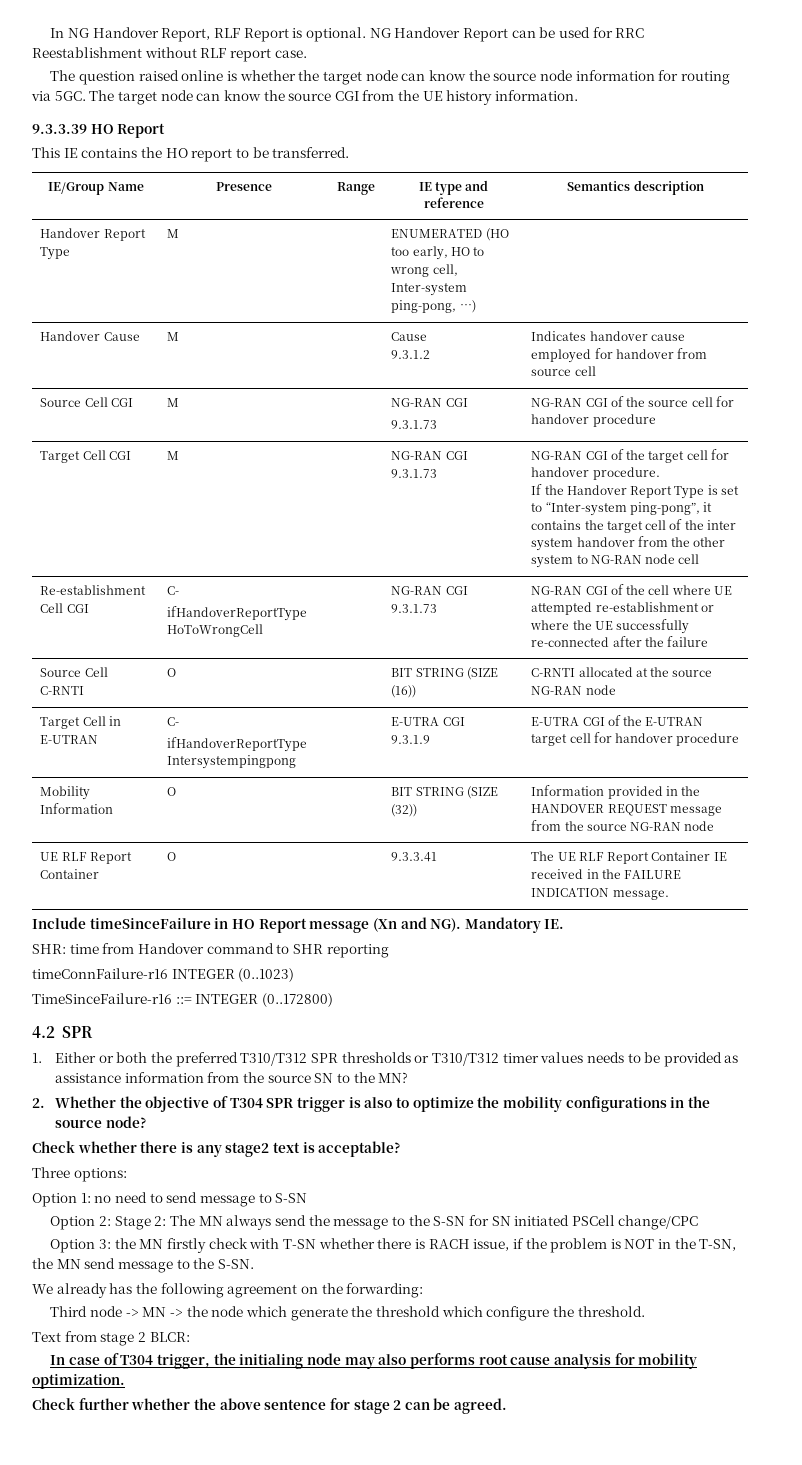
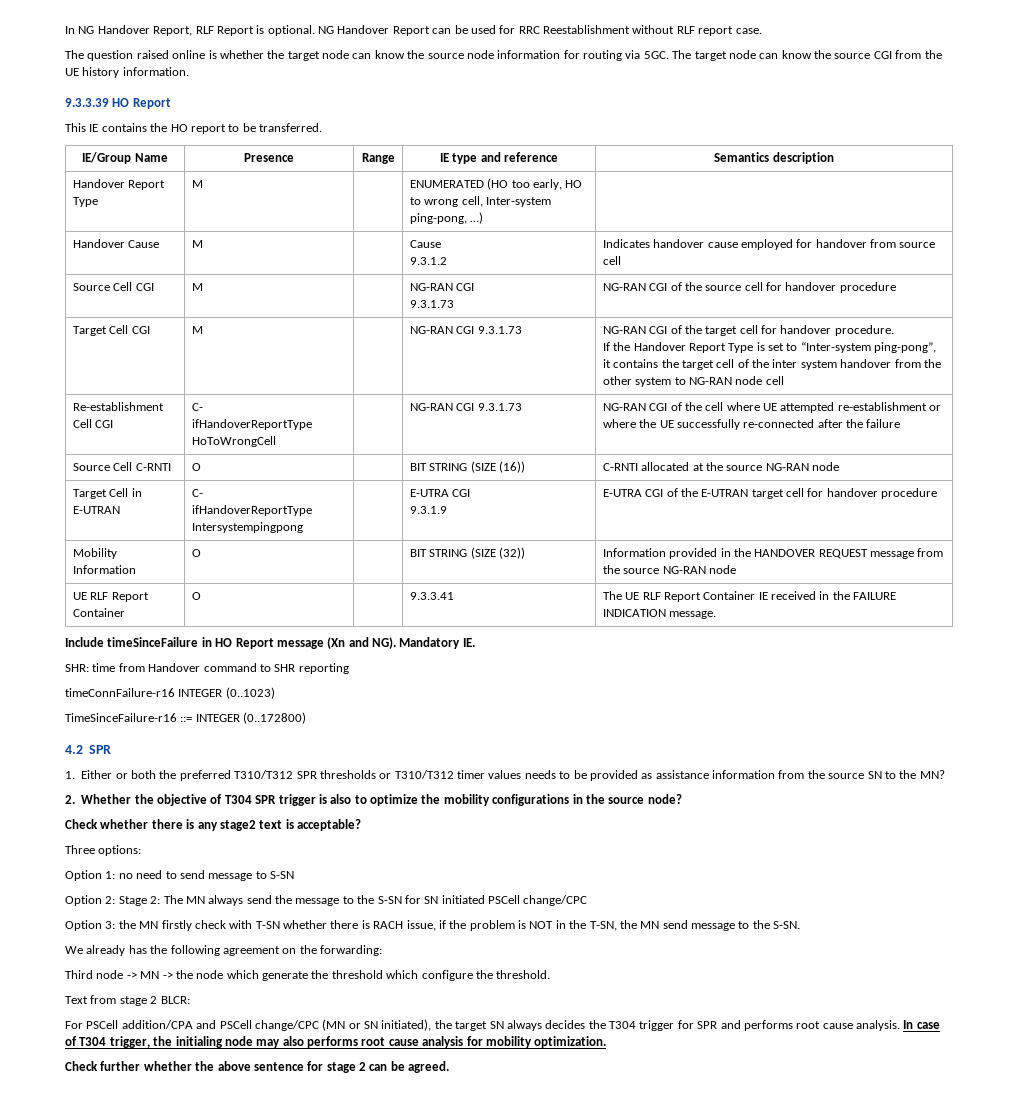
(190, 1337) none -> [65,1019,900,1031] For PSCell addition/CPA and PSCell change/CPC (MN or SN initiated), the target SN always decides the T304 trigger for SPR and performs root cause analysis.

